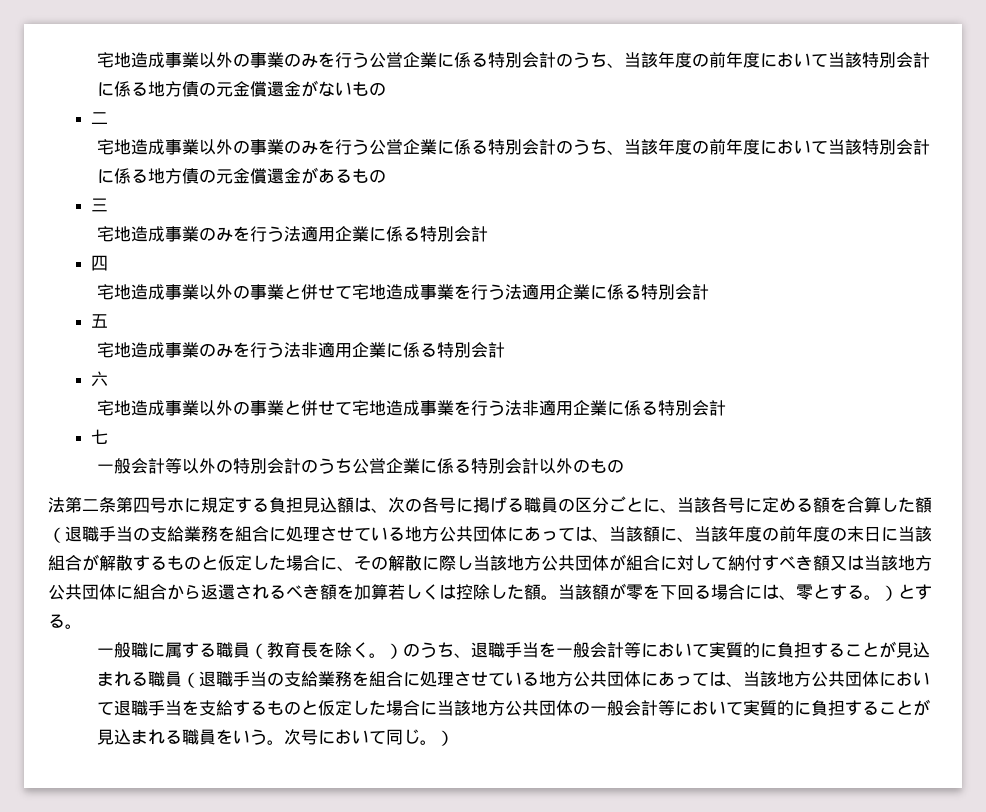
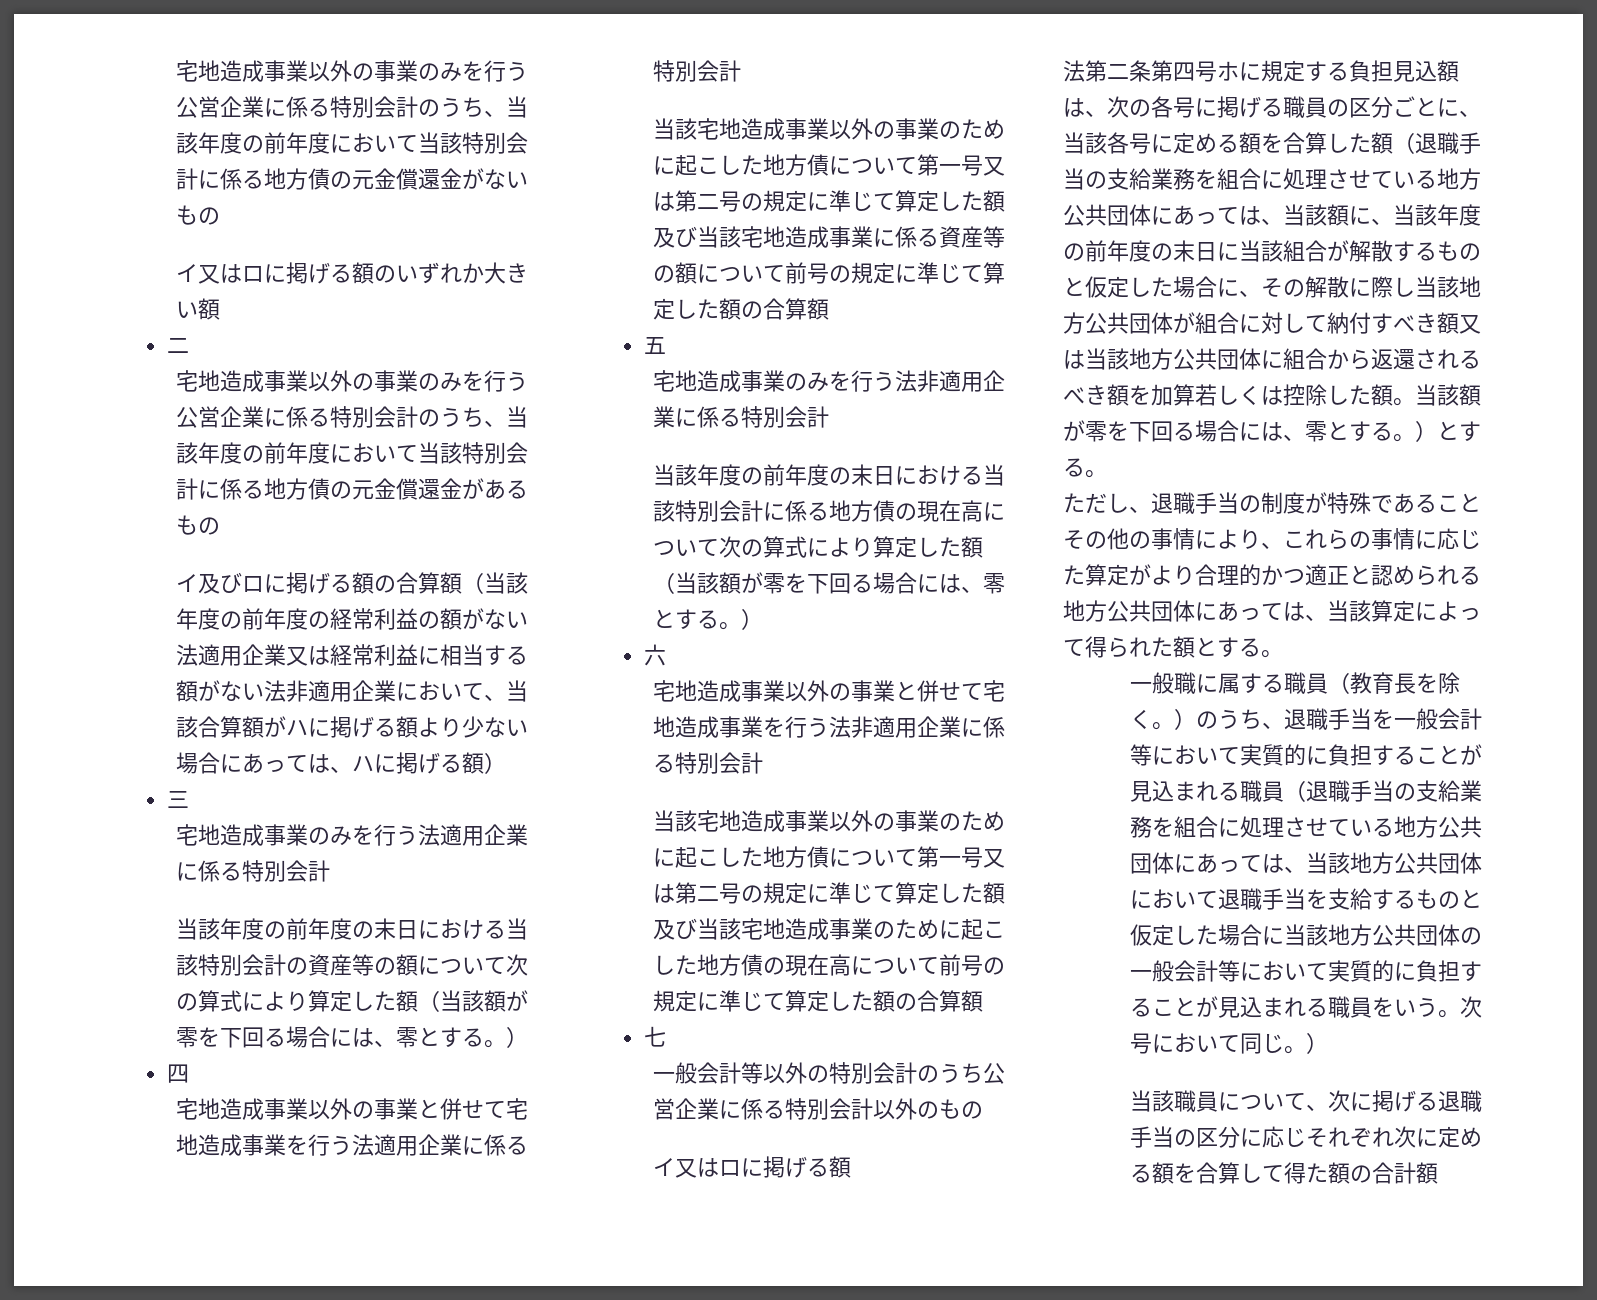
(387, 89) none -> [175,262,528,284] [175,298,220,320] // イ又はロに掲げる額のいずれか大きい額
(387, 176) none -> [175,572,528,594] [175,608,528,630] [175,644,528,666] [175,680,528,702] [175,716,528,738] [175,752,506,774] // イ及びロに掲げる額の合算額（当該年度の前年度の経常利益の額がない法適用企業又は経常利益に相当する額がない法非適用企業において、当該合算額がハに掲げる額より少ない場合にあっては、ハに掲げる額）
(489, 234) none -> [175,918,528,940] [175,954,528,976] [175,990,528,1012] [175,1026,528,1048] // 当該年度の前年度の末日における当該特別会計の資産等の額について次の算式により算定した額（当該額が零を下回る場合には、零とする。）
(710, 292) none -> [652,118,1005,140] [652,154,1005,176] [652,190,1005,212] [652,226,1005,248] [652,262,1005,284] [652,298,829,320] // 当該宅地造成事業以外の事業のために起こした地方債について第一号又は第二号の規定に準じて算定した額及び当該宅地造成事業に係る資産等の額について前号の規定に準じて算定した額の合算額
(506, 350) none -> [652,464,1005,486] [652,500,1005,522] [652,536,983,558] [652,572,1005,594] [652,609,763,630] // 当該年度の前年度の末日における当該特別会計に係る地方債の現在高について次の算式により算定した額（当該額が零を下回る場合には、零とする。）
(727, 408) none -> [652,810,1005,832] [652,846,1005,868] [652,882,1005,904] [652,918,1005,940] [652,954,1005,976] [652,990,983,1012] // 当該宅地造成事業以外の事業のために起こした地方債について第一号又は第二号の規定に準じて算定した額及び当該宅地造成事業のために起こした地方債の現在高について前号の規定に準じて算定した額の合算額
(625, 466) none -> [652,1156,851,1178] // イ又はロに掲げる額
(82, 626) none -> [1063,492,1481,514] [1063,528,1481,550] [1063,564,1481,586] [1063,600,1481,622] [1063,636,1283,658] // ただし、退職手当の制度が特殊であることその他の事情により、これらの事情に応じた算定がより合理的かつ適正と認められる地方公共団体にあっては、当該算定によって得られた額とする。
(455, 738) none -> [1129,1090,1482,1112] [1129,1126,1482,1148] [1129,1162,1438,1184] // 当該職員について、次に掲げる退職手当の区分に応じそれぞれ次に定める額を合算して得た額の合計額

